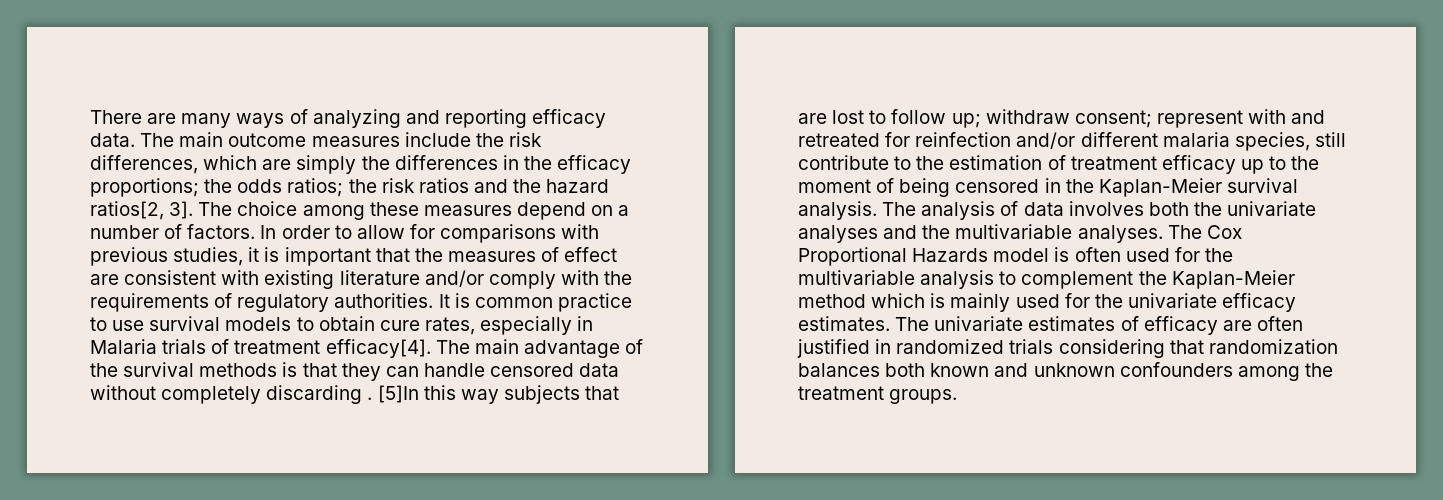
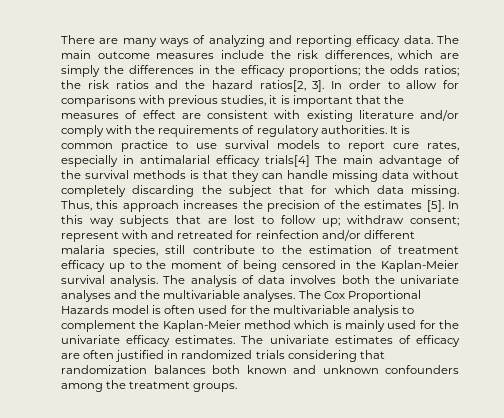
[198,201,630,220] [90,224,256,239] The choice among these measures depend on a number of factors. -> (325, 86) none
[318,316,375,331] obtain -> [348,141,385,152] report
[90,339,431,358] Malaria trials of treatment efficacy[4]. -> [139,155,310,167] antimalarial efficacy trials[4]
[490,363,575,377] censored -> [332,170,378,182] missing
[367,385,419,403] . [5]In -> [201,185,459,197] [61,200,459,212] the subject that for which data missing. Thus, this approach increases the precision of the estimates [5]. In

